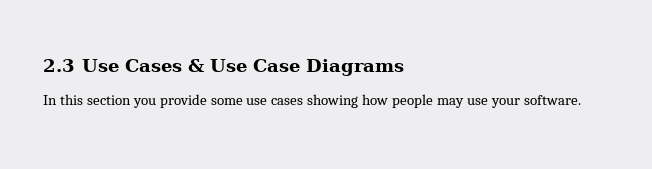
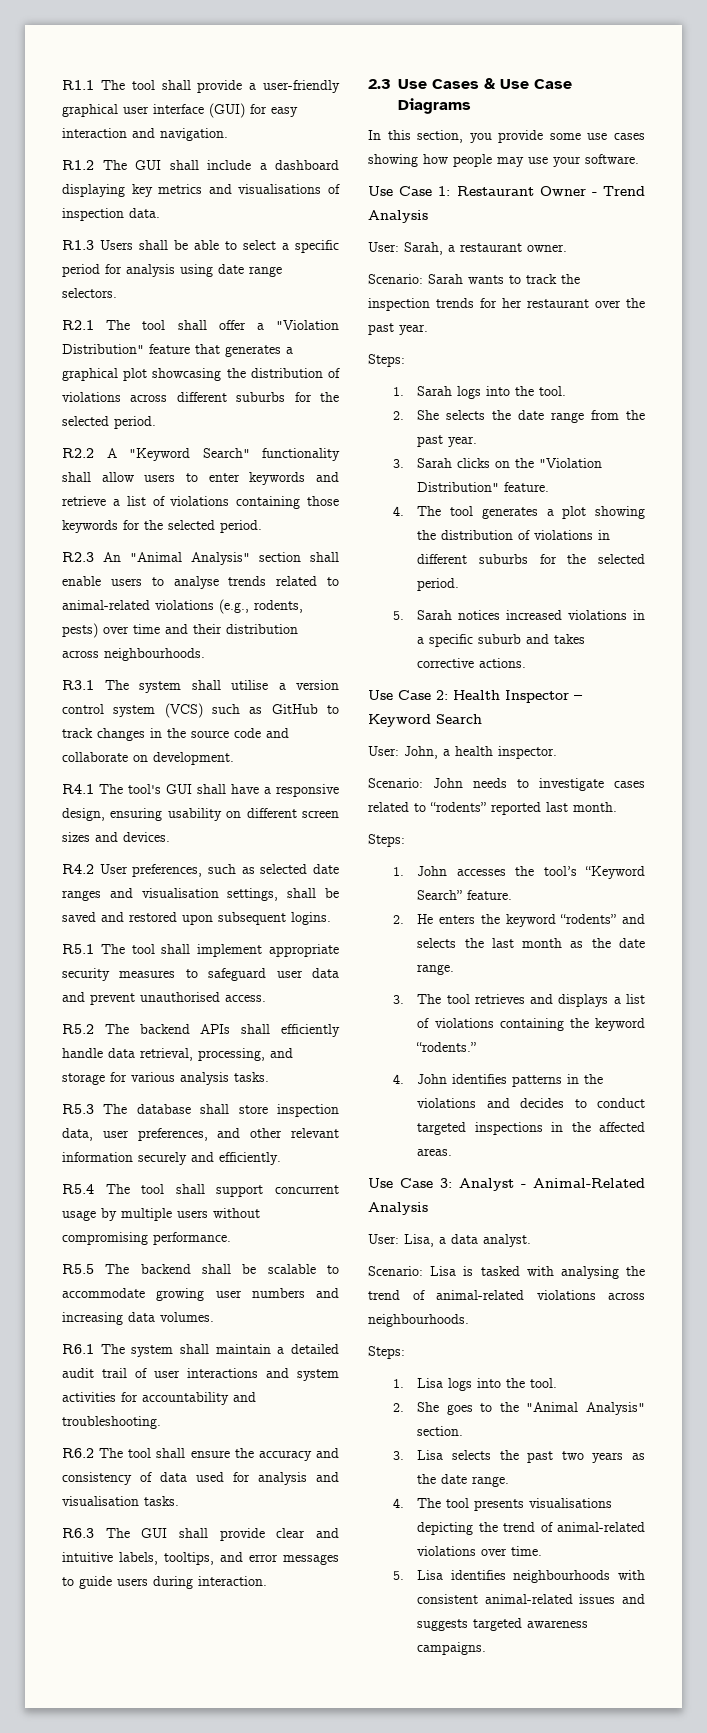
(43, 65) none -> [62,80,340,93] [62,103,298,118] [62,128,228,141] [62,160,339,170] [62,184,340,197] [62,208,160,221] [62,240,339,253] [62,264,282,277] [62,288,117,298] [62,320,339,330] [62,344,293,357] [62,368,340,381] [62,392,339,402] [62,416,156,429] [62,448,340,461] [62,472,339,485] [62,496,339,509] [62,520,262,533] [62,552,339,565] [62,576,339,589] [62,599,303,614] [62,623,298,638] [62,648,205,661] [62,680,339,693] [62,703,339,718] [62,728,289,741] [62,752,234,765] [62,784,339,797] [62,808,339,821] [62,832,170,842] [62,864,339,877] [62,888,339,901] [62,912,331,925] [62,944,339,957] [62,968,339,981] [62,992,266,1005] [62,1024,340,1037] [62,1048,293,1061] [62,1072,269,1085] [62,1104,339,1117] [62,1128,339,1141] [62,1152,281,1165] [62,1184,339,1197] [62,1208,260,1221] [62,1232,231,1245] [62,1264,339,1274] [62,1288,339,1301] [62,1312,214,1325] [62,1344,339,1357] [62,1368,339,1381] [62,1392,256,1405] [62,1416,161,1429] [62,1448,339,1461] [62,1472,339,1485] [62,1496,179,1506] [62,1528,339,1541] [62,1552,339,1565] [62,1576,267,1589] R1.1 The tool shall provide a user-friendly graphical user interface (GUI) for easy interaction and navigation. // R1.2 The GUI shall include a dashboard displaying key metrics and visualisations of inspection data. // R1.3 Users shall be able to select a specific period for analysis using date range selectors. // R2.1 The tool shall offer a "Violation Distribution" feature that generates a graphical plot showcasing the distribution of violations across different suburbs for the selected period. // R2.2 A "Keyword Search" functionality shall allow users to enter keywords and retrieve a list of violations containing those keywords for the selected period. // R2.3 An "Animal Analysis" section shall enable users to analyse trends related to animal-related violations (e.g., rodents, pests) over time and their distribution across neighbourhoods. // R3.1 The system shall utilise a version control system (VCS) such as GitHub to track changes in the source code and collaborate on development. // R4.1 The tool's GUI shall have a responsive design, ensuring usability on different screen sizes and devices. // R4.2 User preferences, such as selected date ranges and visualisation settings, shall be saved and restored upon subsequent logins. // R5.1 The tool shall implement appropriate security measures to safeguard user data and prevent unauthorised access. // R5.2 The backend APIs shall efficiently handle data retrieval, processing, and storage for various analysis tasks. // R5.3 The database shall store inspection data, user preferences, and other relevant information securely and efficiently. // R5.4 The tool shall support concurrent usage by multiple users without compromising performance. // R5.5 The backend shall be scalable to accommodate growing user numbers and increasing data volumes. // R6.1 The system shall maintain a detailed audit trail of user interactions and system activities for accountability and troubleshooting. // R6.2 The tool shall ensure the accuracy and consistency of data used for analysis and visualisation tasks. // R6.3 The GUI shall provide clear and intuitive labels, tooltips, and error messages to guide users during interaction. //
[86,95,131,105] section -> [417,130,464,143] section,
(581, 100) none -> [368,186,645,196] [368,210,428,223] [368,242,567,255] [368,274,580,284] [368,298,645,311] [368,323,428,335] [368,354,405,367] [392,386,567,399] [392,410,645,423] [417,435,478,447] [392,458,603,468] [417,482,550,492] [392,506,645,519] [417,530,611,540] [417,554,645,564] [417,578,460,591] [392,610,645,620] [417,634,586,647] [417,658,527,668] [368,690,583,703] [368,714,482,727] [368,746,557,759] [368,778,645,791] [368,802,617,815] [368,834,405,847] [392,866,645,879] [417,890,513,900] [392,914,645,927] [417,938,645,948] [417,964,455,975] [392,994,645,1007] [417,1018,645,1031] [416,1042,477,1052] [392,1074,604,1087] [417,1098,645,1108] [417,1122,645,1135] [417,1148,453,1156] [368,1178,645,1191] [368,1202,428,1215] [368,1234,531,1247] [368,1266,645,1279] [368,1290,645,1300] [368,1314,469,1327] [368,1346,405,1359] [392,1378,558,1391] [392,1402,645,1415] [417,1426,464,1436] [392,1450,645,1463] [417,1474,510,1487] [392,1498,613,1511] [417,1522,645,1535] [417,1546,543,1556] [392,1570,645,1583] [417,1594,645,1604] [417,1618,589,1631] [417,1642,487,1655] // Use Case 1: Restaurant Owner - Trend Analysis // User: Sarah, a restaurant owner. // Scenario: Sarah wants to track the inspection trends for her restaurant over the past year. // Steps: // 1. Sarah logs into the tool. // 2. She selects the date range from the past year. // 3. Sarah clicks on the "Violation Distribution" feature. // 4. The tool generates a plot showing the distribution of violations in different suburbs for the selected period. // 5. Sarah notices increased violations in a specific suburb and takes corrective actions. // Use Case 2: Health Inspector – Keyword Search // User: John, a health inspector. // Scenario: John needs to investigate cases related to “rodents” reported last month. // Steps: // 1. John accesses the tool’s “Keyword Search” feature. // 2. He enters the keyword “rodents” and selects the last month as the date range. // 3. The tool retrieves and displays a list of violations containing the keyword “rodents.” // 4. John identifies patterns in the violations and decides to conduct targeted inspections in the affected areas. // Use Case 3: Analyst - Animal-Related Analysis // User: Lisa, a data analyst. // Scenario: Lisa is tasked with analysing the trend of animal-related violations across neighbourhoods. // Steps: // 1. Lisa logs into the tool. // 2. She goes to the "Animal Analysis" section. // 3. Lisa selects the past two years as the date range. // 4. The tool presents visualisations depicting the trend of animal-related violations over time. // 5. Lisa identifies neighbourhoods with consistent animal-related issues and suggests targeted awareness campaigns.

